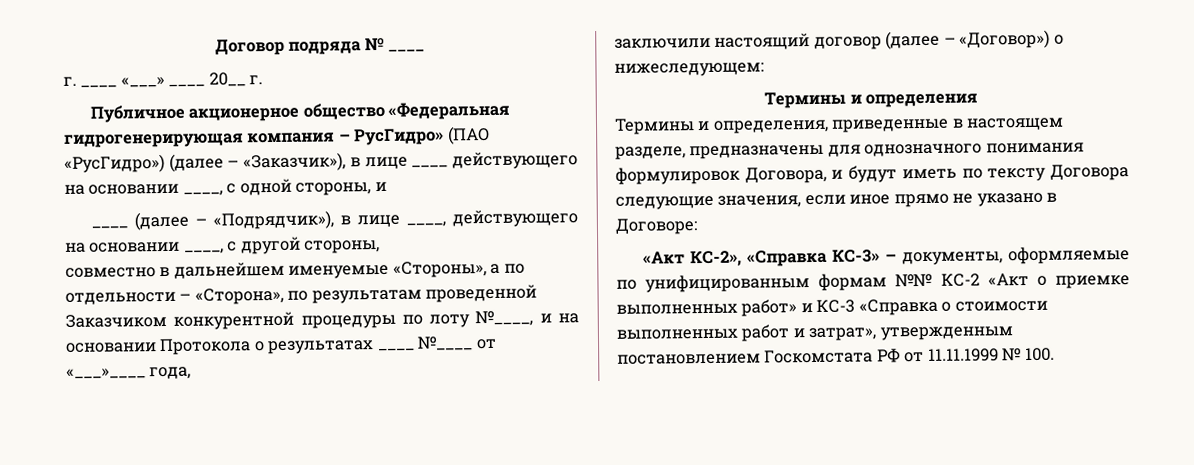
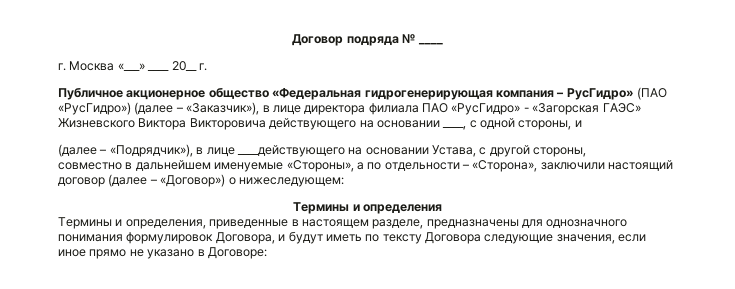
[80,85,118,88] ____ -> [69,61,115,71] Москва
[411,165,449,168] ____ -> [304,103,641,115] [58,118,266,130] директора филиала ПАО «РусГидро» - «Загорская ГАЭС» Жизневского Виктора Викторовича
[90,226,128,229] ____ -> (582, 123) none
[405,209,578,228] [65,241,224,254] ____, действующего на основании ____, -> [236,145,476,157] ____действующего на основании Устава,
[287,284,538,304] [65,310,579,330] [65,336,497,356] [66,366,192,380] по результатам проведенной Заказчиком конкурентной процедуры по лоту №____, и на основании Протокола о результатах ____ №____ от «___»____ года, // -> (538, 166) none
[642,246,1130,267] [616,273,1130,293] [616,298,1048,317] [616,324,1014,342] [617,347,1055,365] // «Акт КС-2», «Справка КС-3» – документы, оформляемые по унифицированным формам №№ КС-2 «Акт о приемке выполненных работ» и КС-3 «Справка о стоимости выполненных работ и затрат», утвержденным постановлением Госкомстата РФ от 11.11.1999 № 100. -> (267, 253) none

